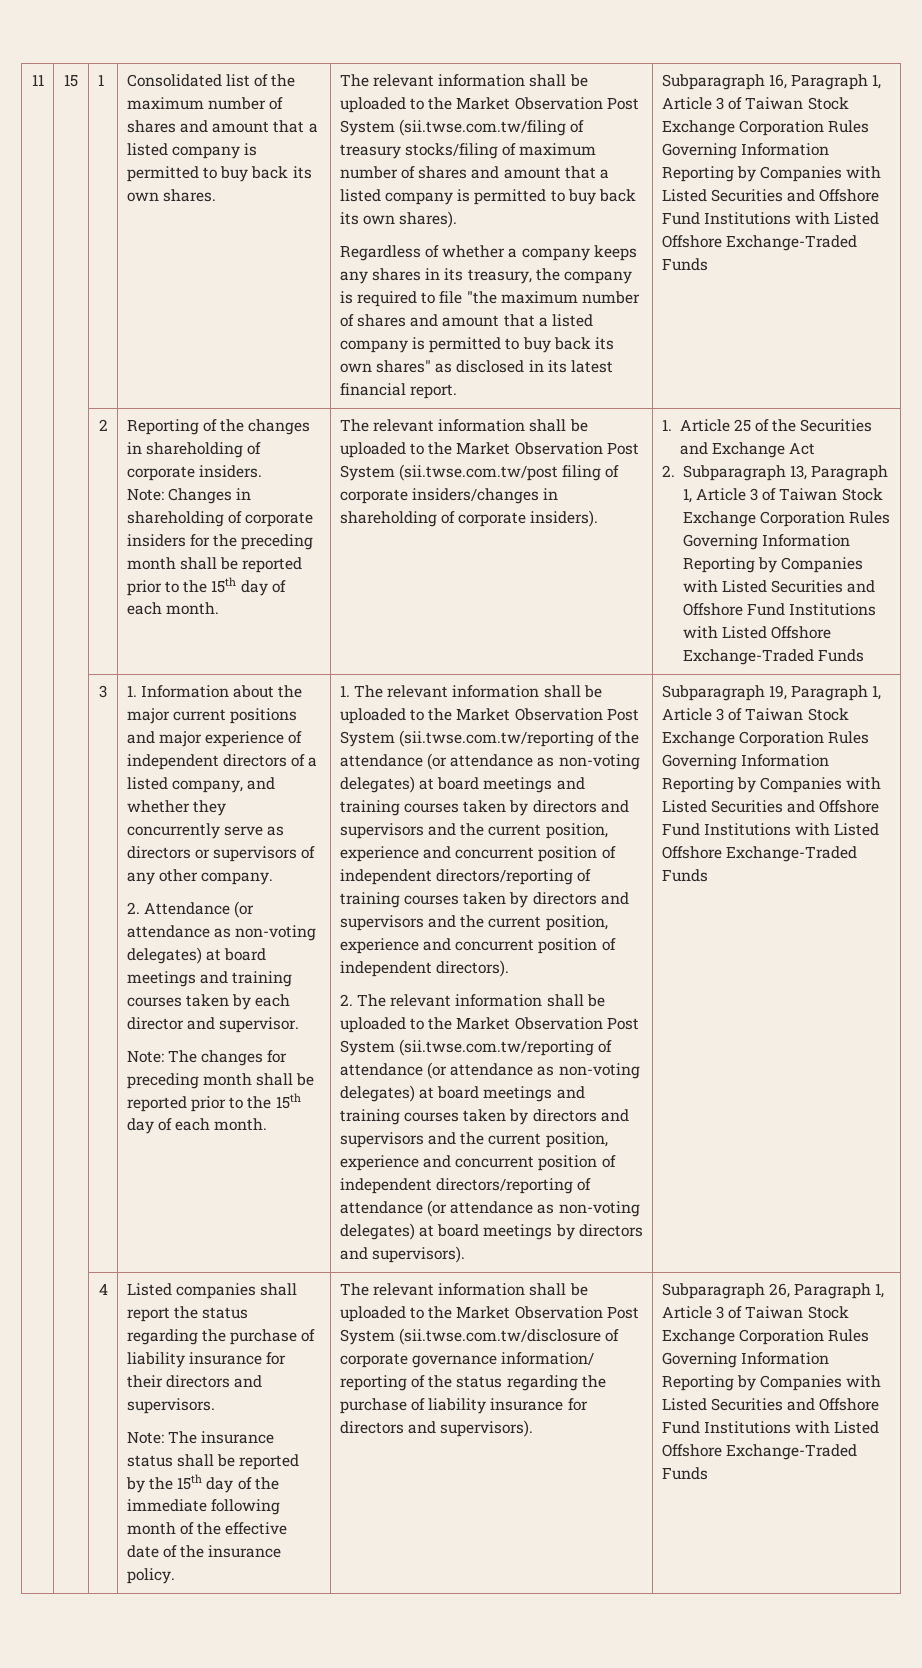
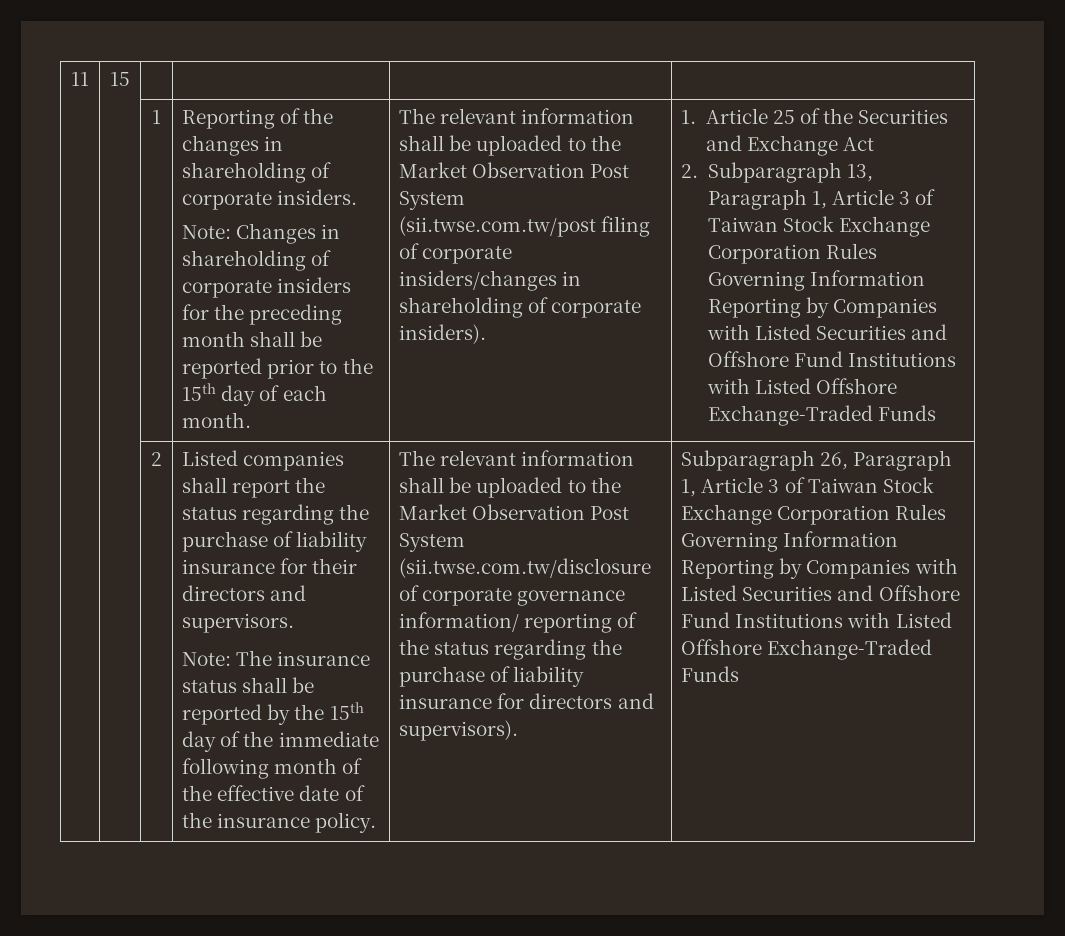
[97,74,104,86] [126,74,296,87] [126,97,284,110] [126,120,318,133] [126,143,258,159] [126,166,312,182] [126,189,217,202] [339,74,588,87] [339,97,639,113] [339,119,585,136] [339,143,597,159] [339,166,609,179] [339,189,636,205] [339,211,458,228] [339,245,637,261] [339,268,632,284] [339,291,640,307] [339,314,593,327] [339,337,614,353] [339,360,613,373] [339,383,458,399] [661,74,882,90] [661,97,849,110] [661,120,870,136] [661,143,830,159] [661,166,882,182] [661,189,880,202] [661,212,880,225] [661,235,858,251] [661,258,708,271] [98,419,108,431] 1 | Consolidated list of the maximum number of shares and amount that a listed company is permitted to buy back its own shares. | The relevant information shall be uploaded to the Market Observation Post System (sii.twse.com.tw/filing of treasury stocks/filing of maximum number of shares and amount that a listed company is permitted to buy back its own shares). // Regardless of whether a company keeps any shares in its treasury, the company is required to file "the maximum number of shares and amount that a listed company is permitted to buy back its own shares" as disclosed in its latest financial report. | Subparagraph 16, Paragraph 1, Article 3 of Taiwan Stock Exchange Corporation Rules Governing Information Reporting by Companies with Listed Securities and Offshore Fund Institutions with Listed Offshore Exchange-Traded Funds // | | 2 -> [152,110,161,124] | | | // | | 1
[99,685,107,698] [126,685,303,698] [126,708,298,724] [126,731,303,747] [126,754,318,770] [126,777,276,793] [126,800,227,816] [126,823,285,839] [126,846,316,862] [126,869,274,885] [126,901,255,918] [126,925,317,941] [126,947,267,964] [126,971,293,987] [126,994,291,1010] [126,1017,300,1033] [126,1050,288,1066] [126,1073,315,1089] [126,1093,301,1112] [126,1118,268,1134] [339,685,602,698] [339,708,639,724] [339,730,640,747] [339,753,640,770] [339,776,585,793] [339,800,629,816] [339,823,608,839] [339,846,616,862] [339,869,592,885] [339,892,629,908] [339,915,608,931] [339,938,616,954] [339,960,510,977] [339,994,605,1007] [339,1017,639,1033] [339,1039,613,1056] [339,1062,640,1079] [339,1085,585,1102] [339,1109,629,1125] [339,1132,608,1148] [339,1155,616,1171] [339,1178,592,1194] [339,1200,640,1217] [339,1223,643,1240] [339,1246,466,1263] [661,685,882,701] [661,708,849,721] [661,731,870,747] [661,754,830,770] [661,777,882,793] [661,800,880,813] [661,823,880,836] [661,846,858,862] [661,869,708,882] [98,1283,108,1295] 3 | 1. Information about the major current positions and major experience of independent directors of a listed company, and whether they concurrently serve as directors or supervisors of any other company. // 2. Attendance (or attendance as non-voting delegates) at board meetings and training courses taken by each director and supervisor. // Note: The changes for preceding month shall be reported prior to the 15th day of each month. | 1. The relevant information shall be uploaded to the Market Observation Post System (sii.twse.com.tw/reporting of the attendance (or attendance as non-voting delegates) at board meetings and training courses taken by directors and supervisors and the current position, experience and concurrent position of independent directors/reporting of training courses taken by directors and supervisors and the current position, experience and concurrent position of independent directors). // 2. The relevant information shall be uploaded to the Market Observation Post System (sii.twse.com.tw/reporting of attendance (or attendance as non-voting delegates) at board meetings and training courses taken by directors and supervisors and the current position, experience and concurrent position of independent directors/reporting of attendance (or attendance as non-voting delegates) at board meetings by directors and supervisors). | Subparagraph 19, Paragraph 1, Article 3 of Taiwan Stock Exchange Corporation Rules Governing Information Reporting by Companies with Listed Securities and Offshore Fund Institutions with Listed Offshore Exchange-Traded Funds // | | 4 -> [151,452,162,466] 2

